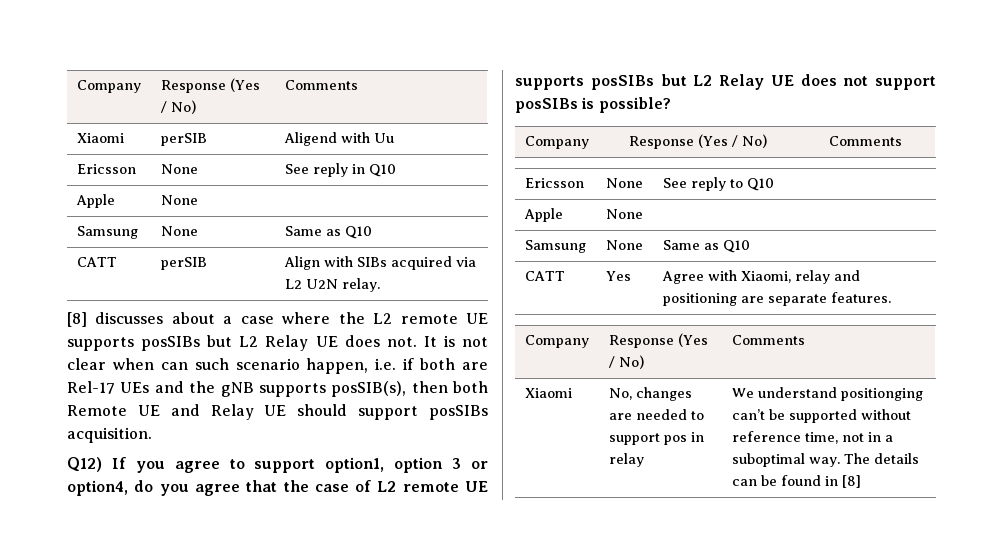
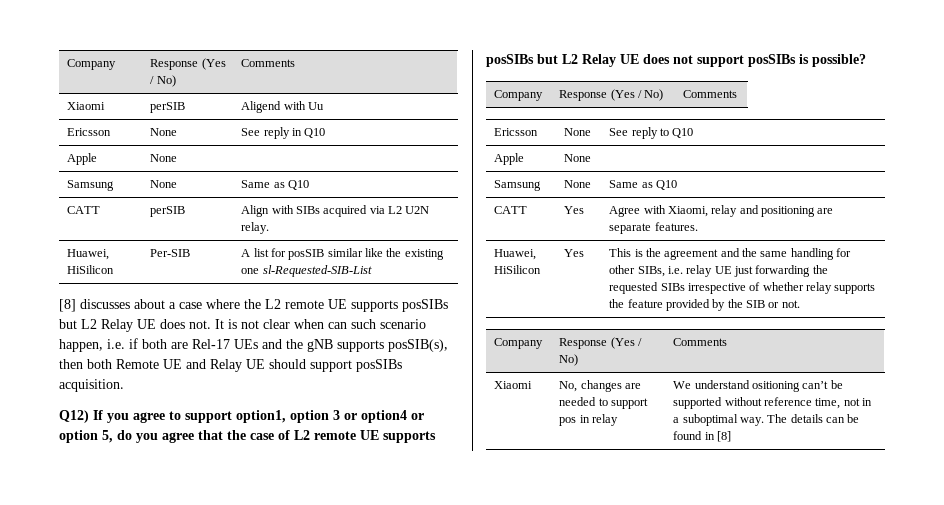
(380, 285) none -> [67,249,110,260] [67,265,115,274] [150,249,191,257] [241,248,444,260] [241,265,372,277] // Huawei, HiSilicon | Per-SIB | A list for posSIB similar like the existing one sl-Requested-SIB-List
[67,480,128,496] option4, -> [361,410,424,423] [59,430,113,443] option4 or option 5,
(891, 297) none -> [494,249,537,260] [494,265,542,274] [564,249,585,257] [609,248,852,260] [609,265,828,277] [609,282,876,294] [609,299,800,311] // Huawei, HiSilicon | Yes | This is the agreement and the same handling for other SIBs, i.e. relay UE just forwarding the requested SIBs irrespective of whether relay supports the feature provided by the SIB or not.
[840,388,923,401] positionging -> [751,381,800,392] ositioning

